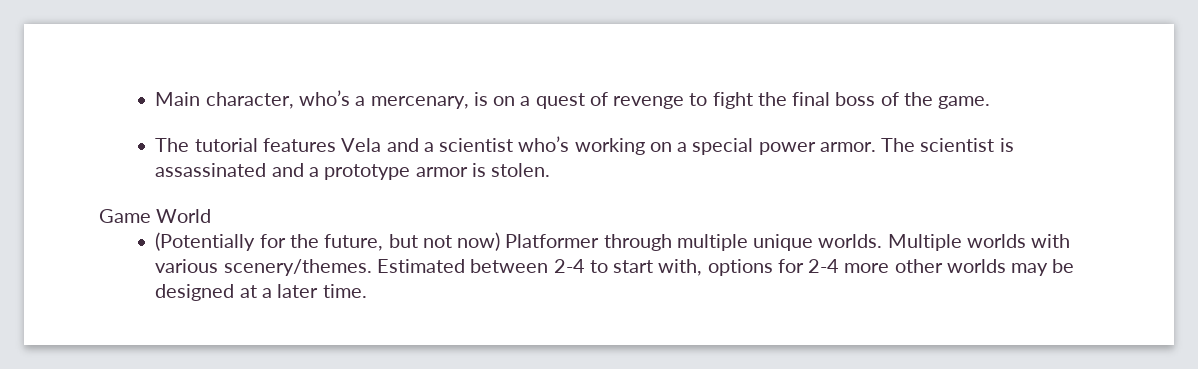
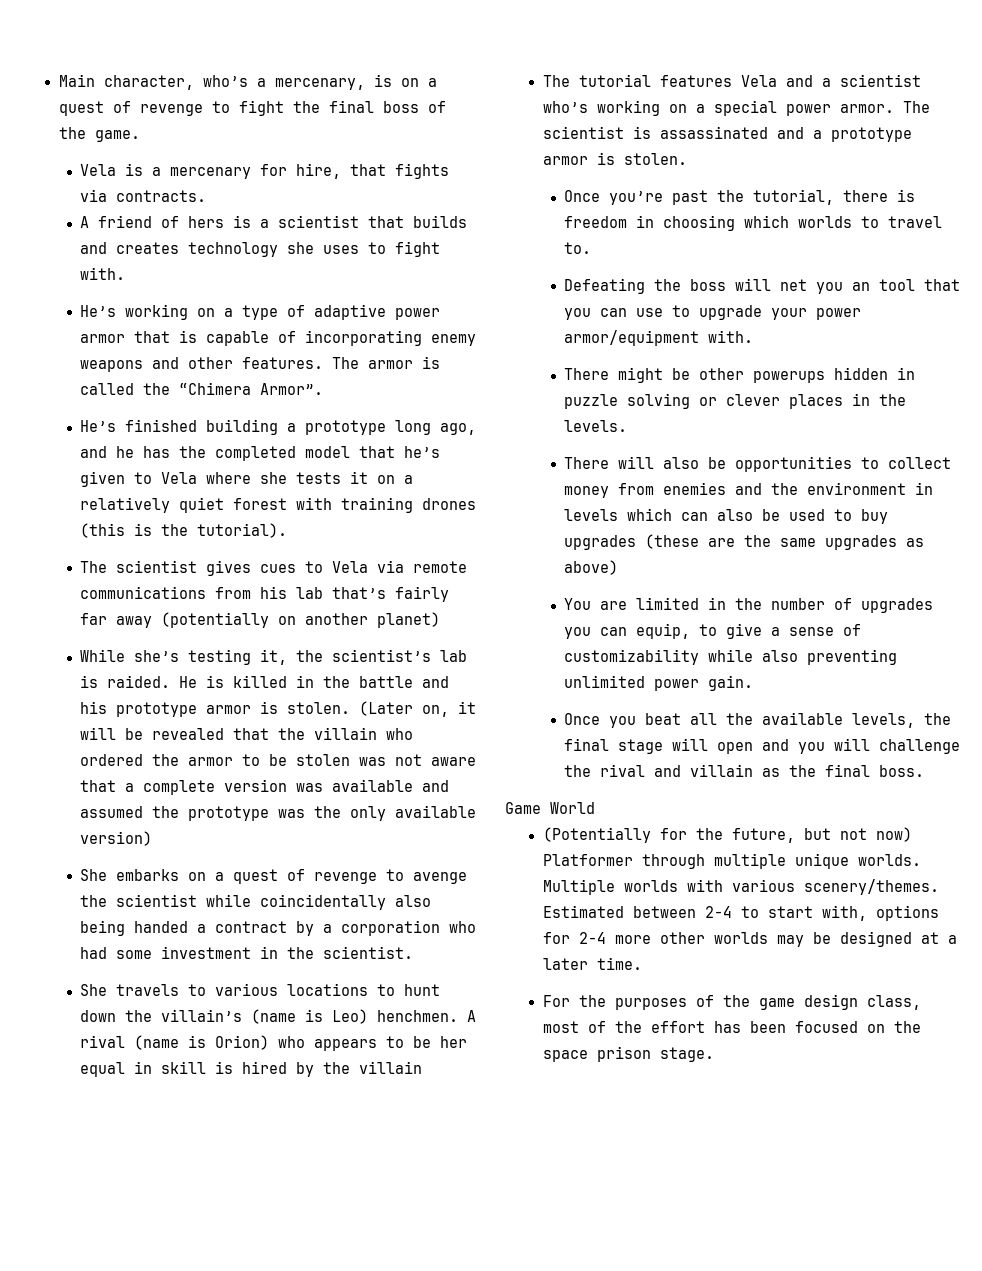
(991, 102) none -> [80,163,450,179] [80,189,207,202] [80,215,468,228] [80,241,441,257] [80,267,126,280] [80,304,441,320] [80,330,477,346] [80,356,441,372] [80,382,324,395] [80,419,477,435] [80,446,441,461] [80,471,414,487] [80,497,477,513] [80,523,288,538] [80,560,468,576] [80,586,450,602] [80,612,441,628] [80,649,468,665] [80,675,450,688] [80,701,477,717] [80,727,414,740] [80,754,477,766] [80,779,450,795] [80,805,477,821] [80,831,153,846] [80,869,468,884] [80,894,432,910] [80,920,477,936] [80,946,414,959] [80,983,441,996] [80,1009,477,1024] [80,1035,468,1051] [80,1061,423,1077] // Vela is a mercenary for hire, that fights via contracts. // A friend of hers is a scientist that builds and creates technology she uses to fight with. // He’s working on a type of adaptive power armor that is capable of incorporating enemy weapons and other features. The armor is called the “Chimera Armor”. // He’s finished building a prototype long ago, and he has the completed model that he’s given to Vela where she tests it on a relatively quiet forest with training drones (this is the tutorial). // The scientist gives cues to Vela via remote communications from his lab that’s fairly far away (potentially on another planet) // While she’s testing it, the scientist’s lab is raided. He is killed in the battle and his prototype armor is stolen. (Later on, it will be revealed that the villain who ordered the armor to be stolen was not aware that a complete version was available and assumed the prototype was the only available version) // She embarks on a quest of revenge to avenge the scientist while coincidentally also being handed a contract by a corporation who had some investment in the scientist. // She travels to various locations to hunt down the villain’s (name is Leo) henchmen. A rival (name is Orion) who appears to be her equal in skill is hired by the villain
(551, 170) none -> [564,189,916,205] [564,215,943,231] [564,242,592,254] [564,278,961,294] [564,305,862,320] [564,330,754,346] [564,367,916,383] [564,393,907,409] [564,420,628,432] [564,456,952,472] [564,482,934,498] [564,508,889,524] [564,534,925,550] [564,560,619,575] [564,597,934,613] [564,623,862,639] [564,649,898,665] [564,675,754,691] [564,712,952,728] [564,738,961,754] [564,764,925,777] // Once you’re past the tutorial, there is freedom in choosing which worlds to travel to. // Defeating the boss will net you an tool that you can use to upgrade your power armor/equipment with. // There might be other powerups hidden in puzzle solving or clever places in the levels. // There will also be opportunities to collect money from enemies and the environment in levels which can also be used to buy upgrades (these are the same upgrades as above) // You are limited in the number of upgrades you can equip, to give a sense of customizability while also preventing unlimited power gain. // Once you beat all the available levels, the final stage will open and you will challenge the rival and villain as the final boss.
(367, 291) none -> [542,994,921,1010] [542,1021,921,1033] [542,1046,714,1062] // For the purposes of the game design class, most of the effort has been focused on the space prison stage.

